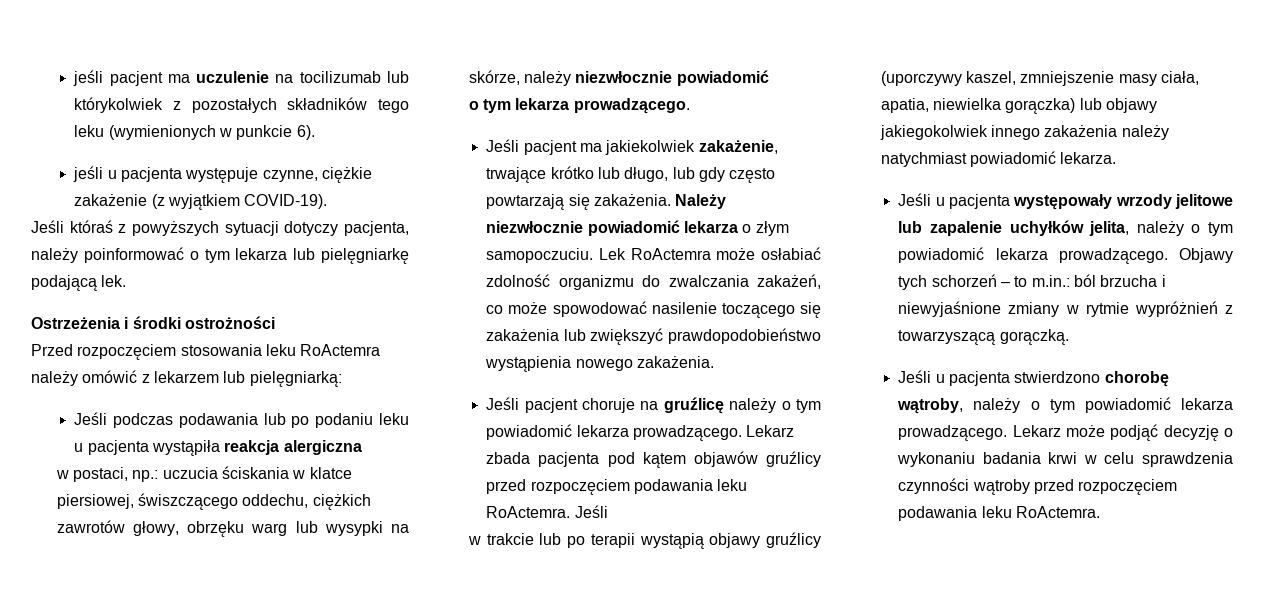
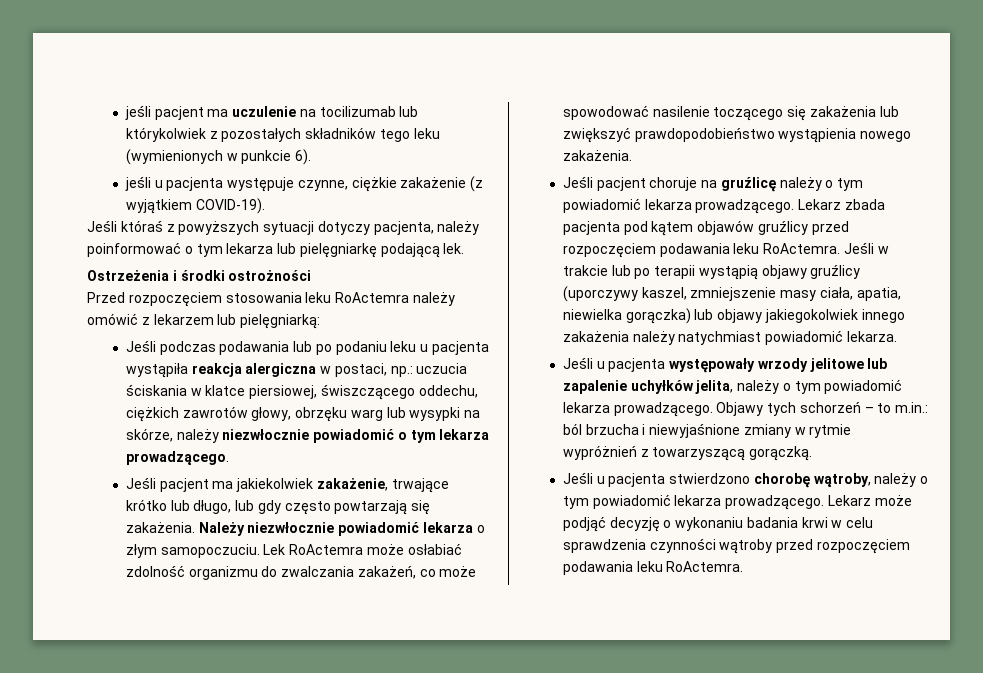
(362, 447) // -> (317, 370) none
(769, 78) // -> (395, 436) none
(608, 511) // -> (874, 248) none

